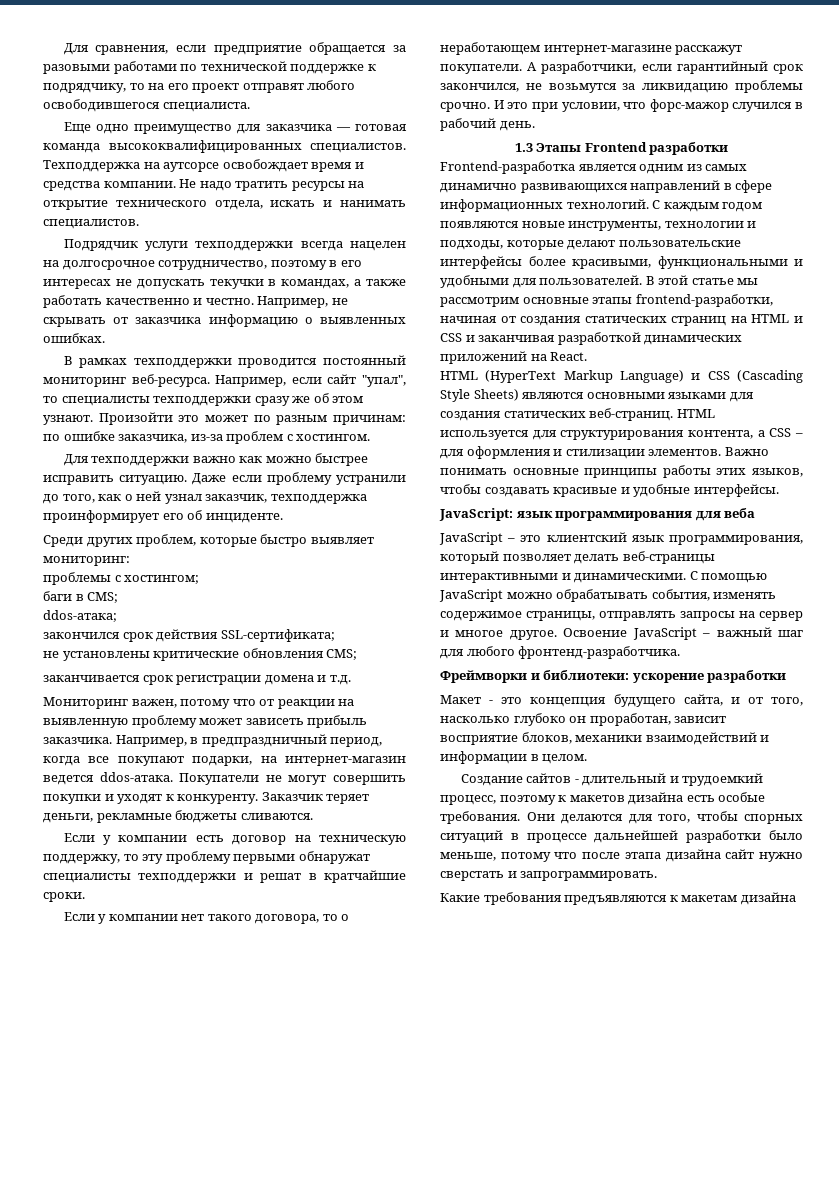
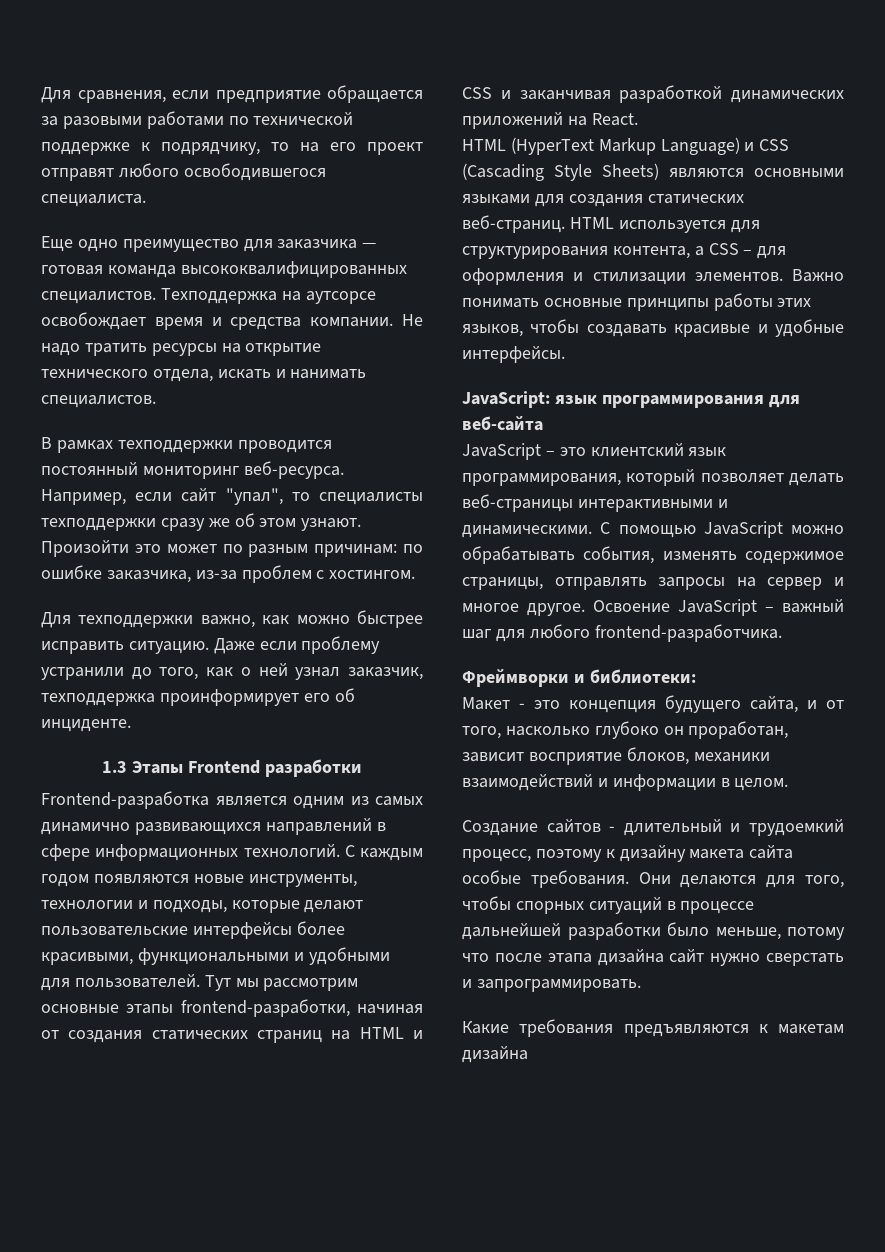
[63,239,406,251] [43,260,362,270] [43,279,406,289] [43,295,348,308] [43,314,406,327] [43,333,105,343] // Подрядчик услуги техподдержки всегда нацелен на долгосрочное сотрудничество, поэтому в его интересах не допускать текучки в командах, а также работать качественно и честно. Например, не скрывать от заказчика информацию о выявленных ошибках. -> (156, 401) none
[192,456,236,463] важно -> [200,615,255,628] важно,
[43,534,374,547] [43,556,130,566] [43,572,200,585] [43,591,119,603] [43,610,117,622] [43,629,335,642] [43,648,358,661] [43,675,351,685] [43,697,355,709] [43,715,368,728] [43,734,383,747] [43,756,406,766] [43,772,406,785] [43,792,370,804] [43,810,313,823] [63,833,407,845] [43,851,370,864] [43,870,406,883] [43,892,85,902] [63,912,350,924] [440,42,743,55] [440,61,803,74] [440,80,803,93] [440,99,803,112] [440,118,535,131] // Среди других проблем, которые быстро выявляет мониторинг: // проблемы с хостингом; // баги в CMS; // ddos-атака; // закончился срок действия SSL-сертификата; // не установлены критические обновления CMS; // заканчивается срок регистрации домена и т.д. // Мониторинг важен, потому что от реакции на выявленную проблему может зависеть прибыль заказчика. Например, в предпраздничный период, когда все покупают подарки, на интернет-магазин ведется ddos-атака. Покупатели не могут совершить покупки и уходят к конкуренту. Заказчик теряет деньги, рекламные бюджеты сливаются. // Если у компании есть договор на техническую поддержку, то эту проблему первыми обнаружат специалисты техподдержки и решат в кратчайшие сроки. // Если у компании нет такого договора, то о неработающем интернет-магазине расскажут покупатели. А разработчики, если гарантийный срок закончился, не возьмутся за ликвидацию проблемы срочно. И это при условии, что форс-мажор случился в рабочий день. -> (131, 725) none
[645,275,734,285] В этой статье -> [204,975,231,991] Тут
[724,508,756,518] веба -> [462,416,543,431] веб-сайта
[518,646,681,659] фронтенд-разработчика. -> [594,624,782,642] frontend-разработчика.
[632,670,787,683] ускорение разработки -> (696, 676) none
[569,792,715,805] макетов дизайна есть -> [619,845,794,862] дизайну макета сайта

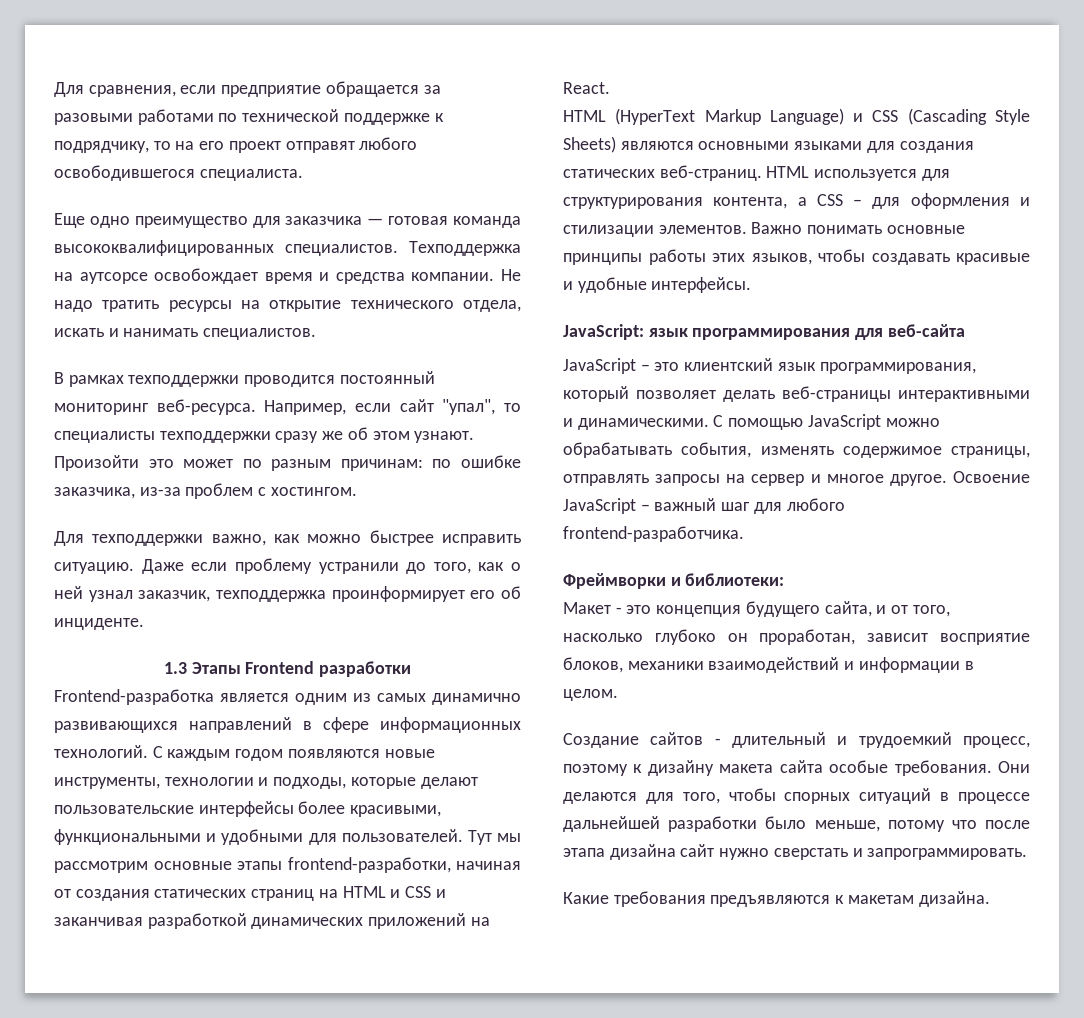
[462,1046,528,1063] дизайна -> [918,891,990,907] дизайна.

